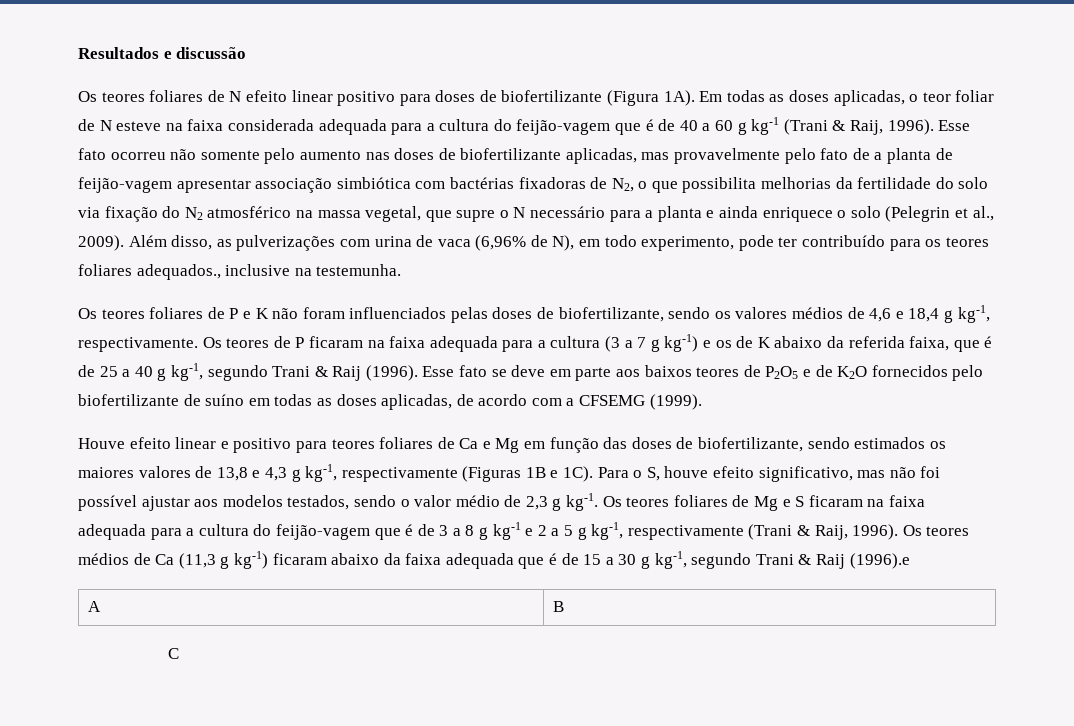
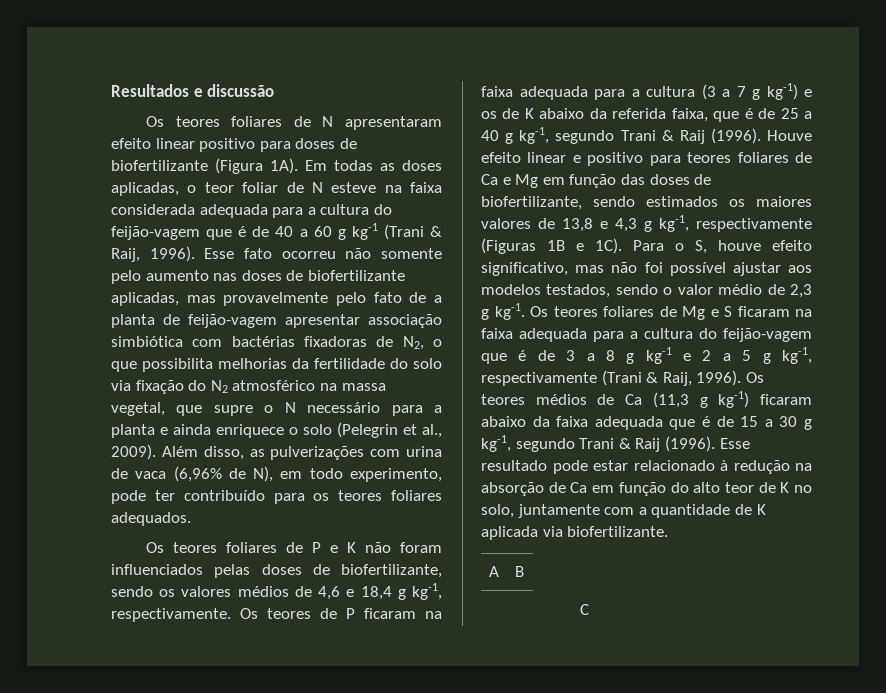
(242, 96) none -> [345,116,442,130] apresentaram
[136,264,402,280] adequados., inclusive na testemunha. -> [111,512,191,526] adequados.
[422,365,984,381] [78,394,702,410] Esse fato se deve em parte aos baixos teores de P2O5 e de K2O fornecidos pelo biofertilizante de suíno em todas as doses aplicadas, de acordo com a CFSEMG (1999). // -> (761, 136) none
[849,553,910,569] (1996).e -> [664,436,750,452] [481,460,812,474] [481,482,812,496] [481,504,766,518] [481,526,669,540] (1996). Esse resultado pode estar relacionado à redução na absorção de Ca em função do alto teor de K no solo, juntamente com a quantidade de K aplicada via biofertilizante.

